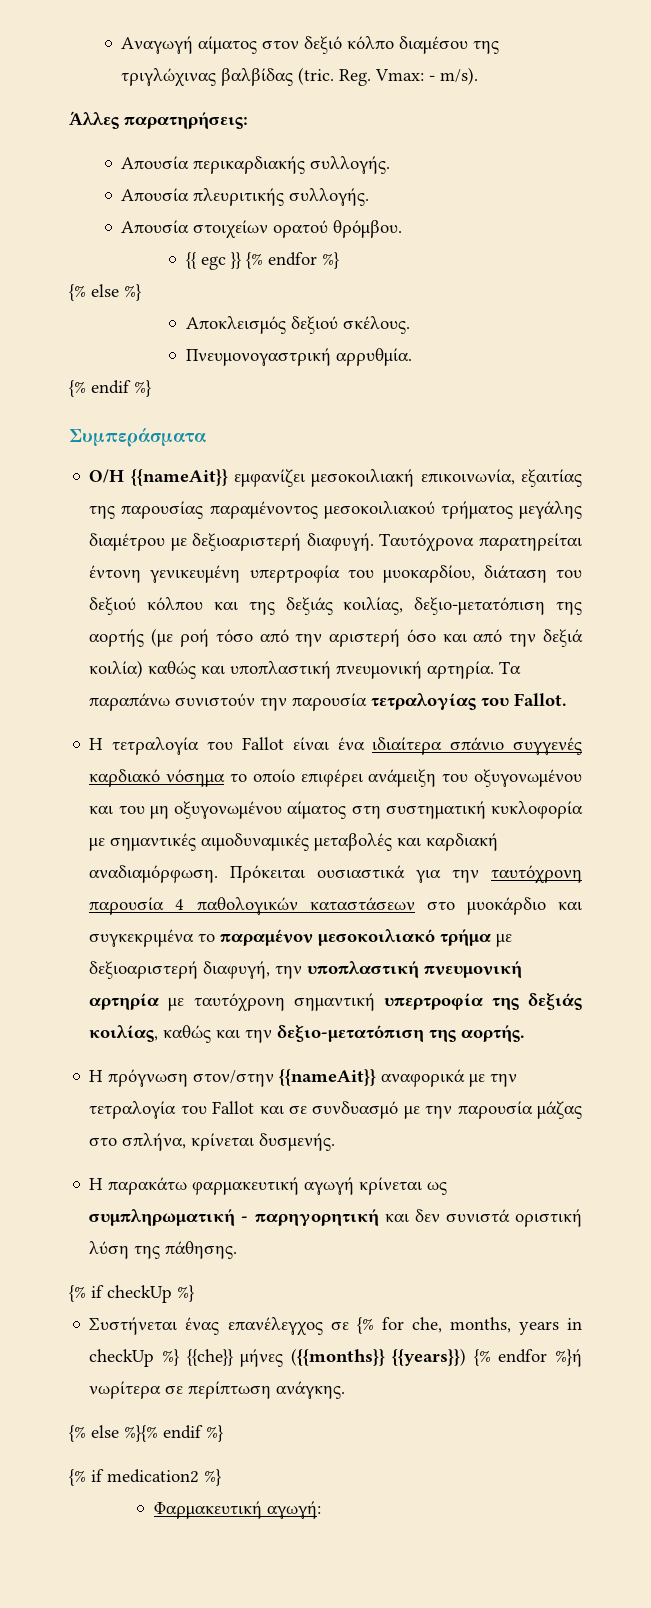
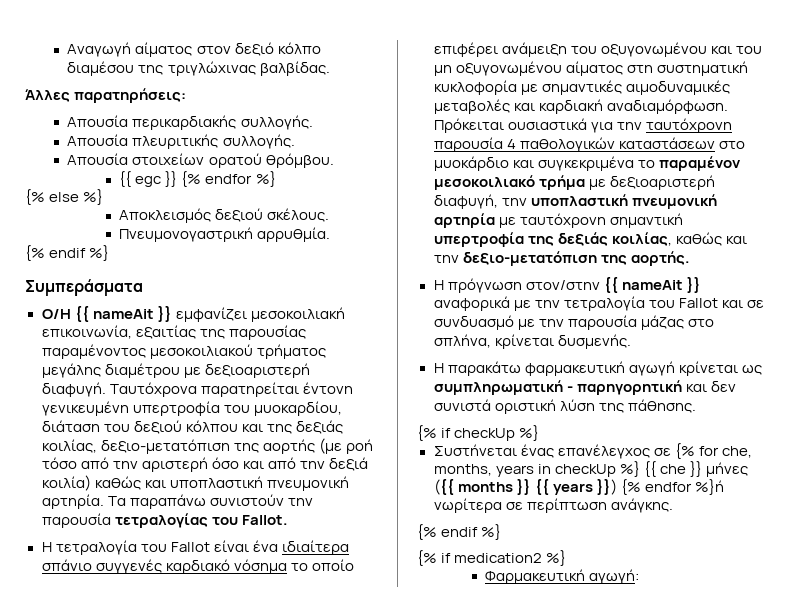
[221,67,479,86] βαλβίδας (tric. Reg. Vmax: - m/s). -> [259,61,330,76] βαλβίδας.
[130,469,228,486] {{nameAit}} -> [74,306,172,322] {{ nameAit }}
[279,1069,377,1086] {{nameAit}} -> [603,277,701,293] {{ nameAit }}
[186,1348,467,1367] {{che}} μήνες ({{months}} {{years}}) -> [643,461,748,477] [433,479,617,495] {{ che }} μήνες ({{ months }} {{ years }})
[91,1425,158,1442] else %}{% -> (437, 532) none

